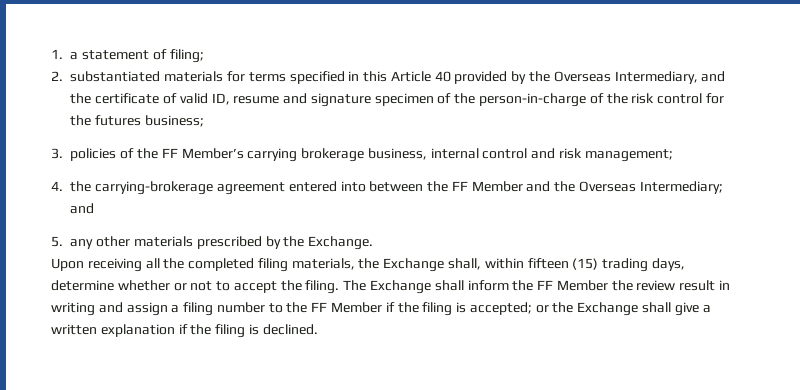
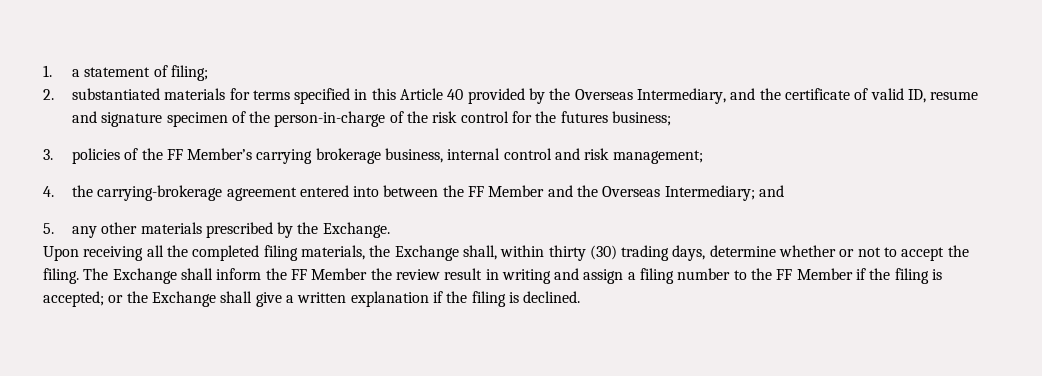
[527,258,599,270] fifteen (15) -> [548,245,617,261] thirty (30)

